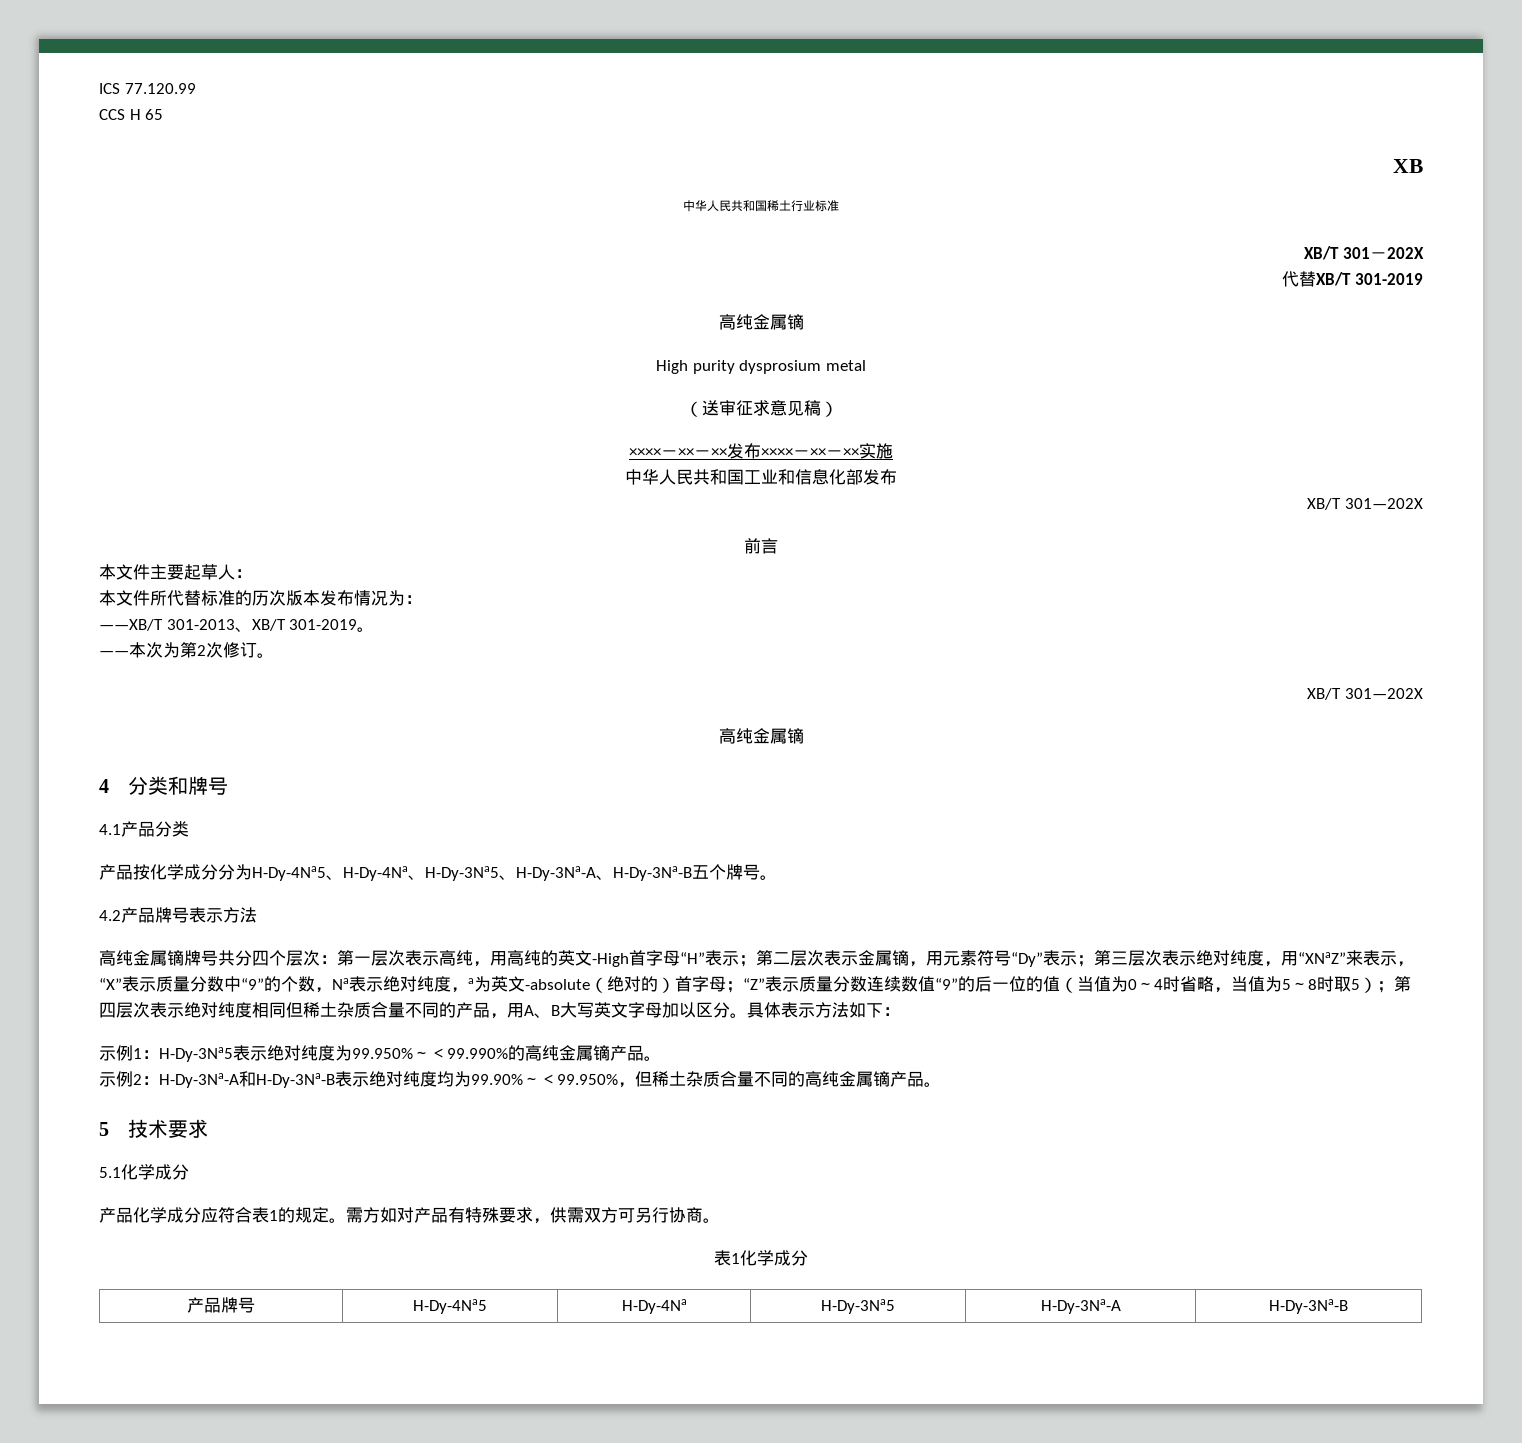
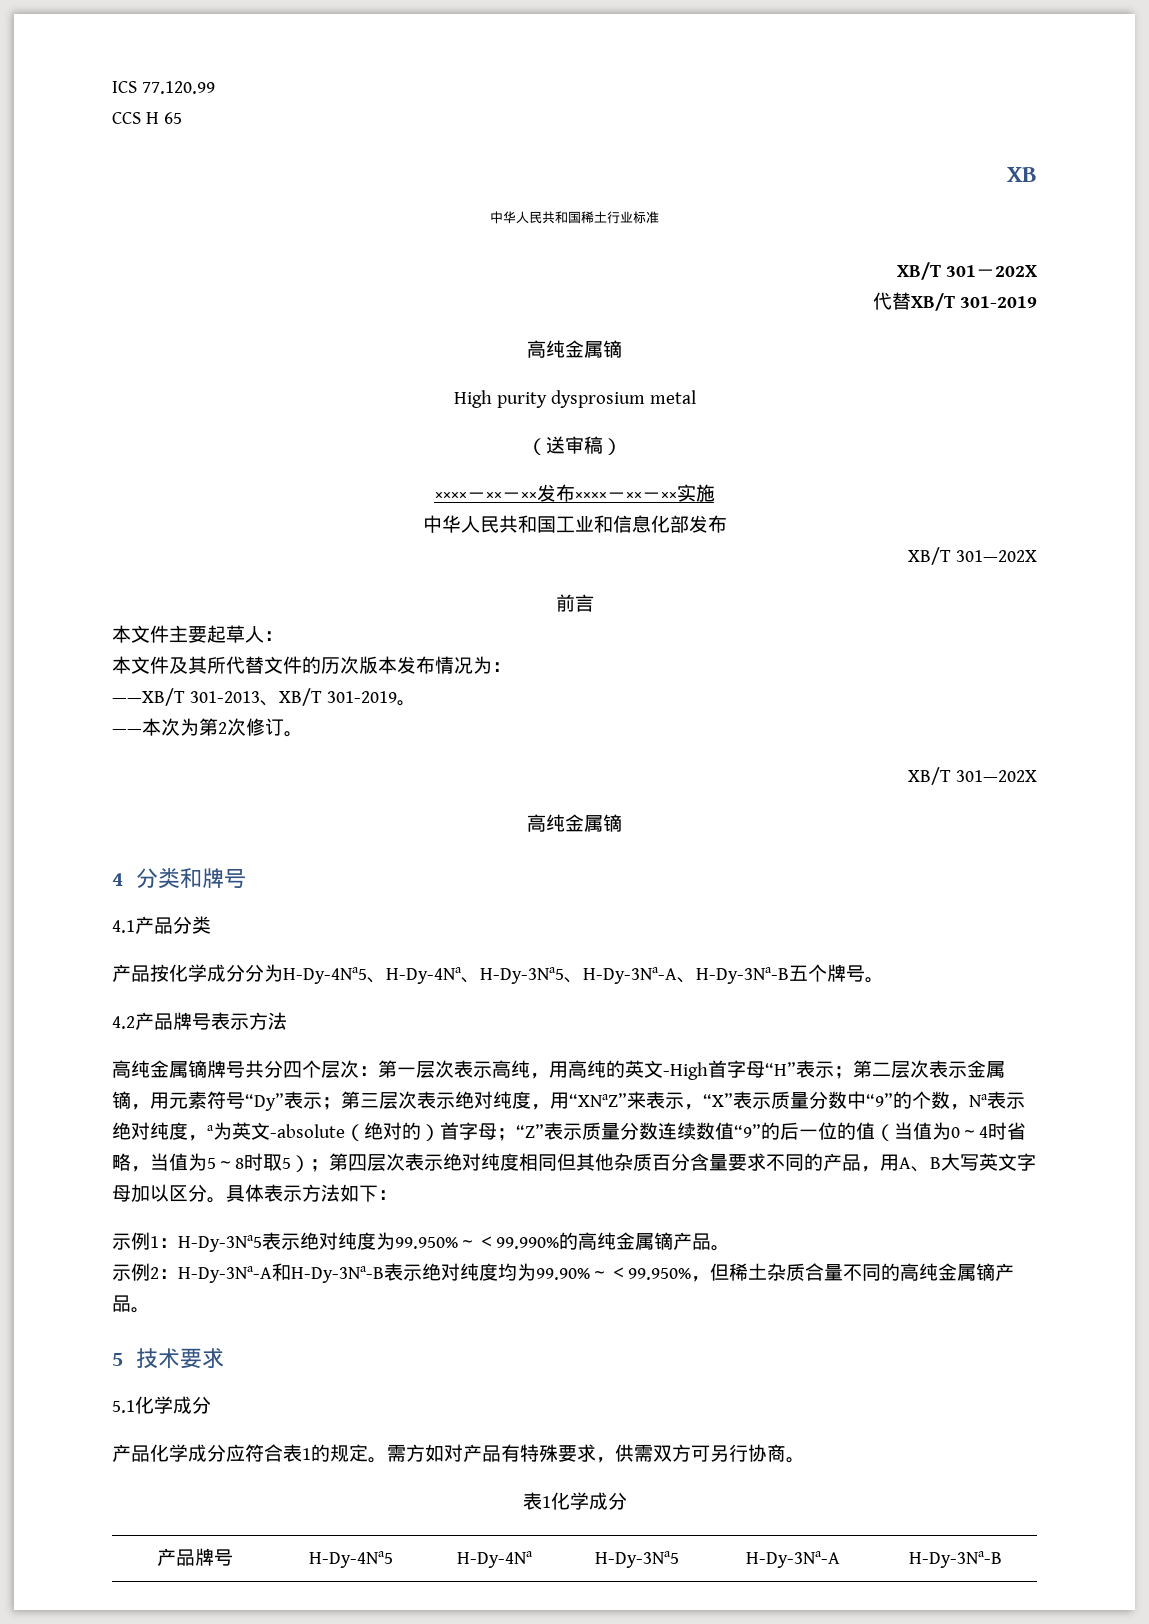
[735,400,804,416] 征求意见 -> (584, 445) none
[150,590,235,606] 所代替标准 -> [169,656,302,674] 及其所代替文件
[303,1002,405,1018] 稀土杂质合量 -> [576,1153,766,1171] 其他杂质百分含量要求

